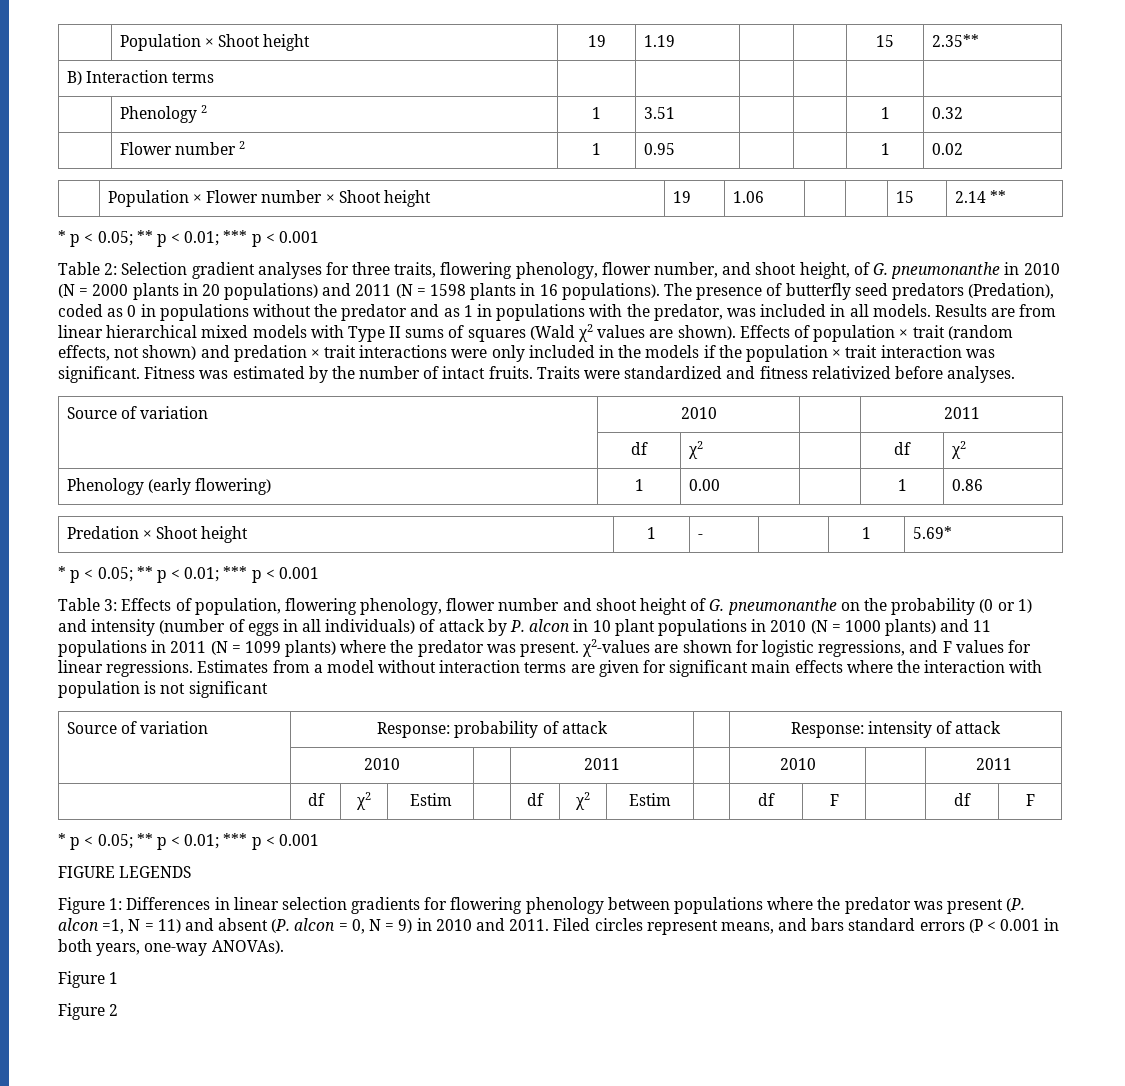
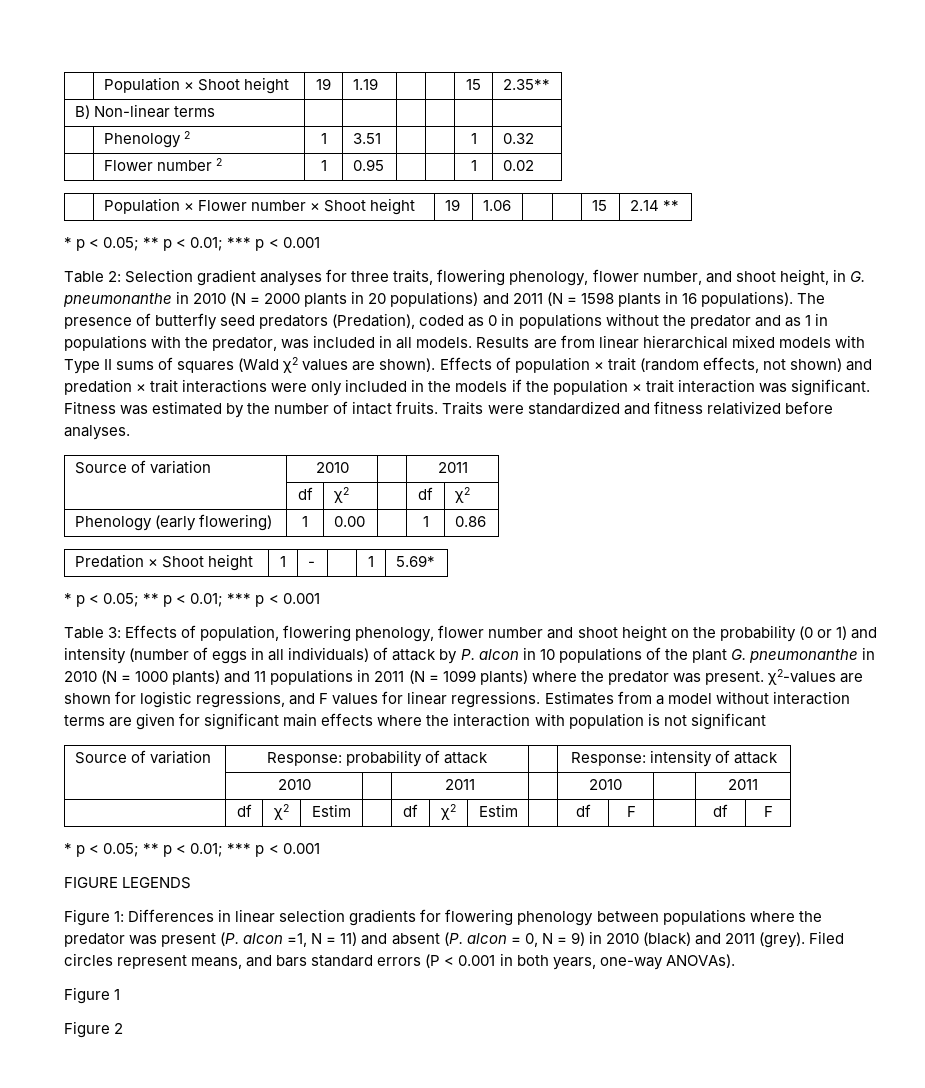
[85,70,168,83] Interaction -> [93,104,170,118] Non-linear
[853,262,870,275] of -> [832,269,846,282] in
[690,598,837,615] of G. pneumonanthe -> (667, 633) none
[614,619,747,636] plant populations -> [558,647,858,663] populations of the plant G. pneumonanthe
[475,918,550,931] and 2011. -> [643,932,806,948] (black) and 2011 (grey).

